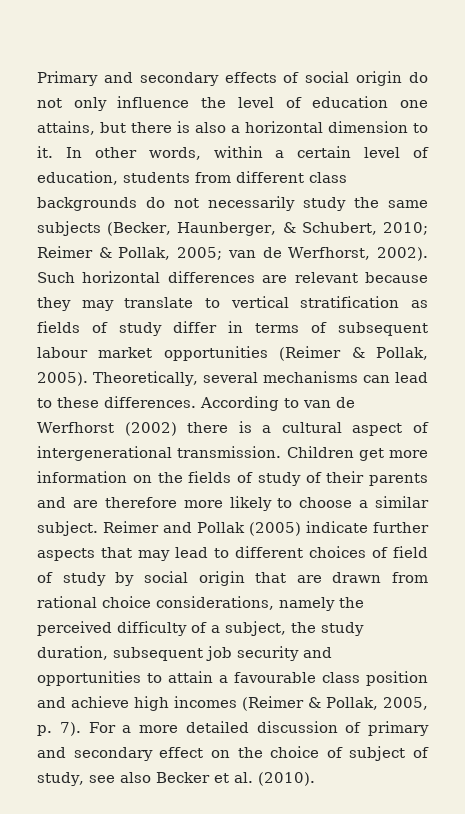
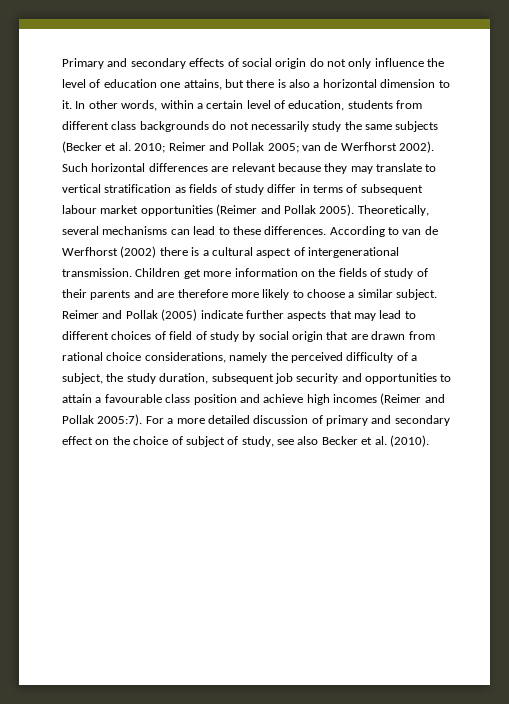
[107,222,429,236] [37,246,171,260] (Becker, Haunberger, & Schubert, 2010; Reimer & Pollak, -> [62,141,265,153] (Becker et al. 2010; Reimer and Pollak
[288,247,371,260] Werfhorst, -> [340,142,397,151] Werfhorst
[351,347,428,360] & Pollak, -> [260,205,316,214] and Pollak
[308,697,428,710] [37,722,81,736] & Pollak, 2005, p. 7). -> [424,394,445,403] [62,414,143,426] and Pollak 2005:7).

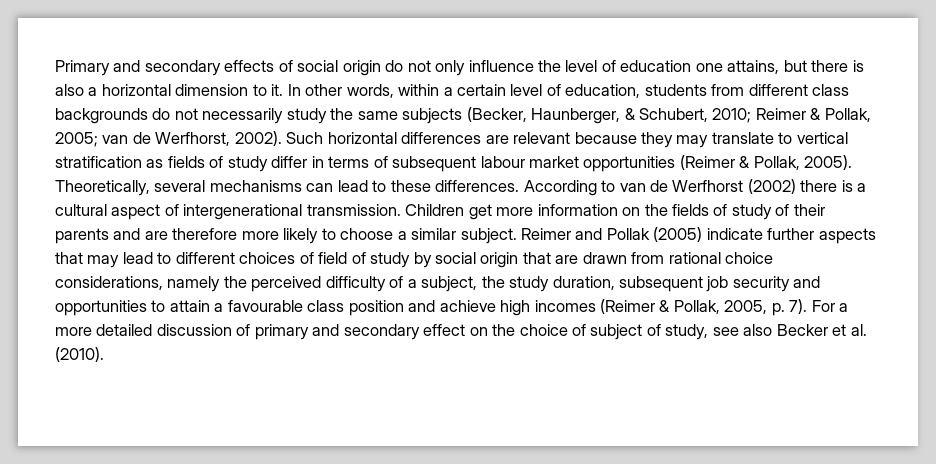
[62,141,265,153] (Becker et al. 2010; Reimer and Pollak -> [466,107,871,124] (Becker, Haunberger, & Schubert, 2010; Reimer & Pollak,
[340,142,397,151] Werfhorst -> [155,132,231,146] Werfhorst,
[260,205,316,214] and Pollak -> [739,156,800,170] & Pollak,
[424,394,445,403] [62,414,143,426] and Pollak 2005:7). -> [659,299,808,316] & Pollak, 2005, p. 7).

